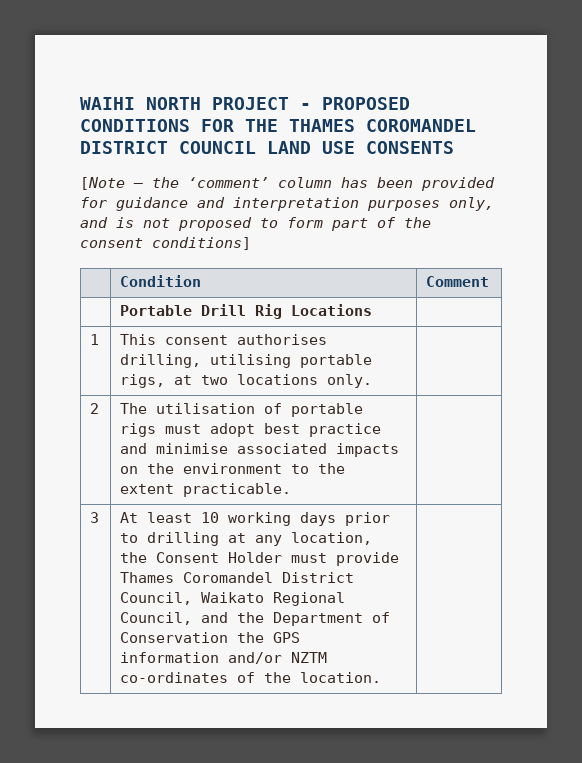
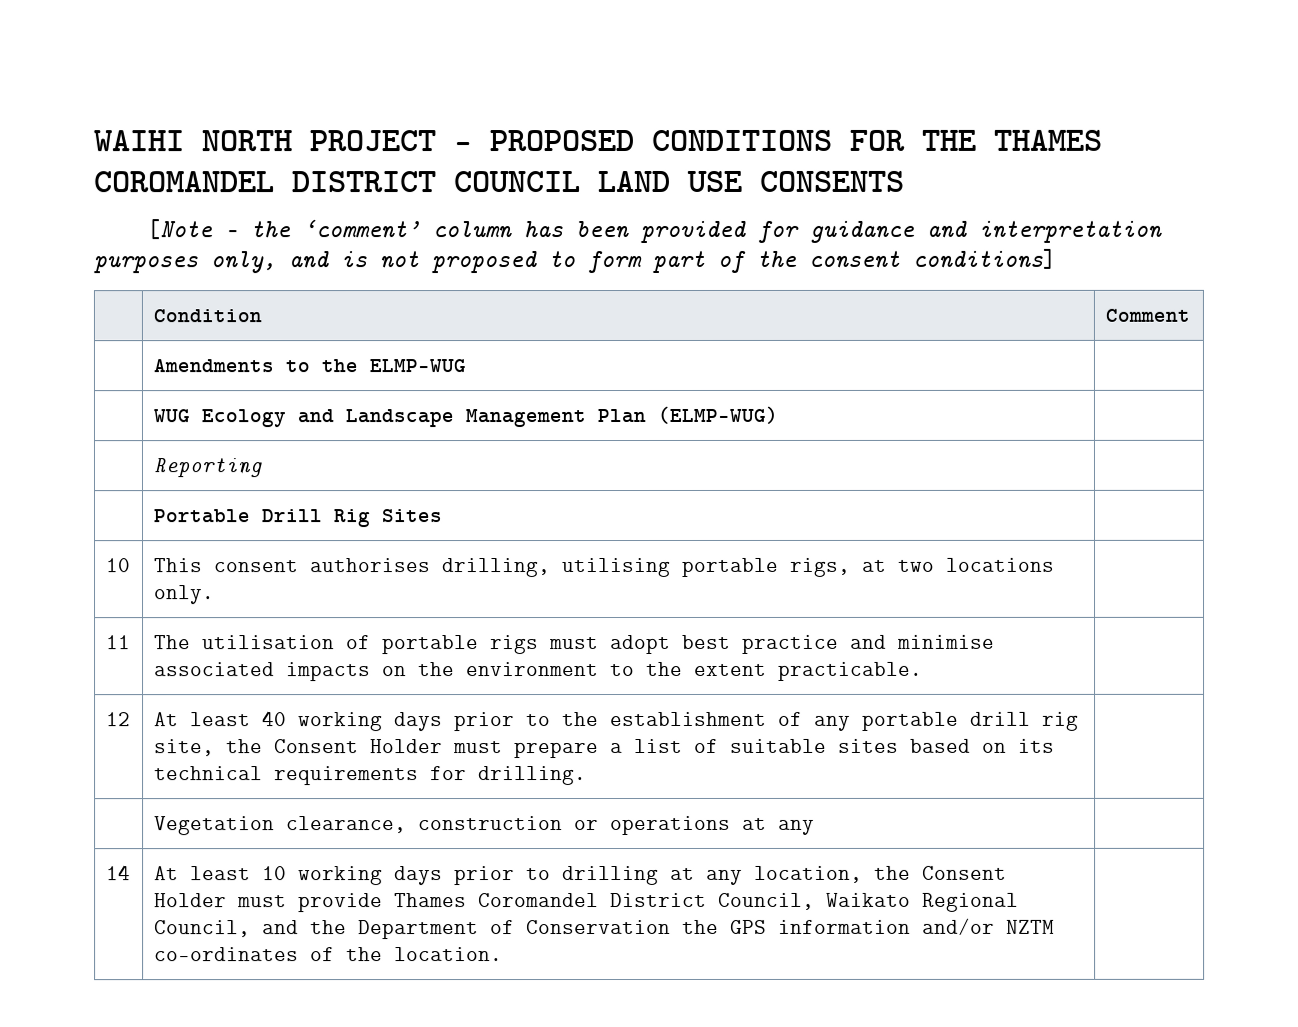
(490, 281) none -> [152,359,466,373] [152,405,778,428] [152,458,262,478] // | Amendments to the ELMP-WUG | // | WUG Ecology and Landscape Management Plan (ELMP-WUG) | // | Reporting |
[291,304,373,316] [90,334,100,345] Locations | // 1 -> [380,509,443,523] [105,558,131,573] Sites | // 10
[90,403,100,414] 2 -> [105,635,131,650] 11
[90,512,100,523] 3 -> [105,712,131,727] [153,711,1079,732] [153,738,1055,759] [153,766,587,786] [153,815,815,836] [105,865,131,881] 12 | At least 40 working days prior to the establishment of any portable drill rig site, the Consent Holder must prepare a list of suitable sites based on its technical requirements for drilling. | // | Vegetation clearance, construction or operations at any | // 14

